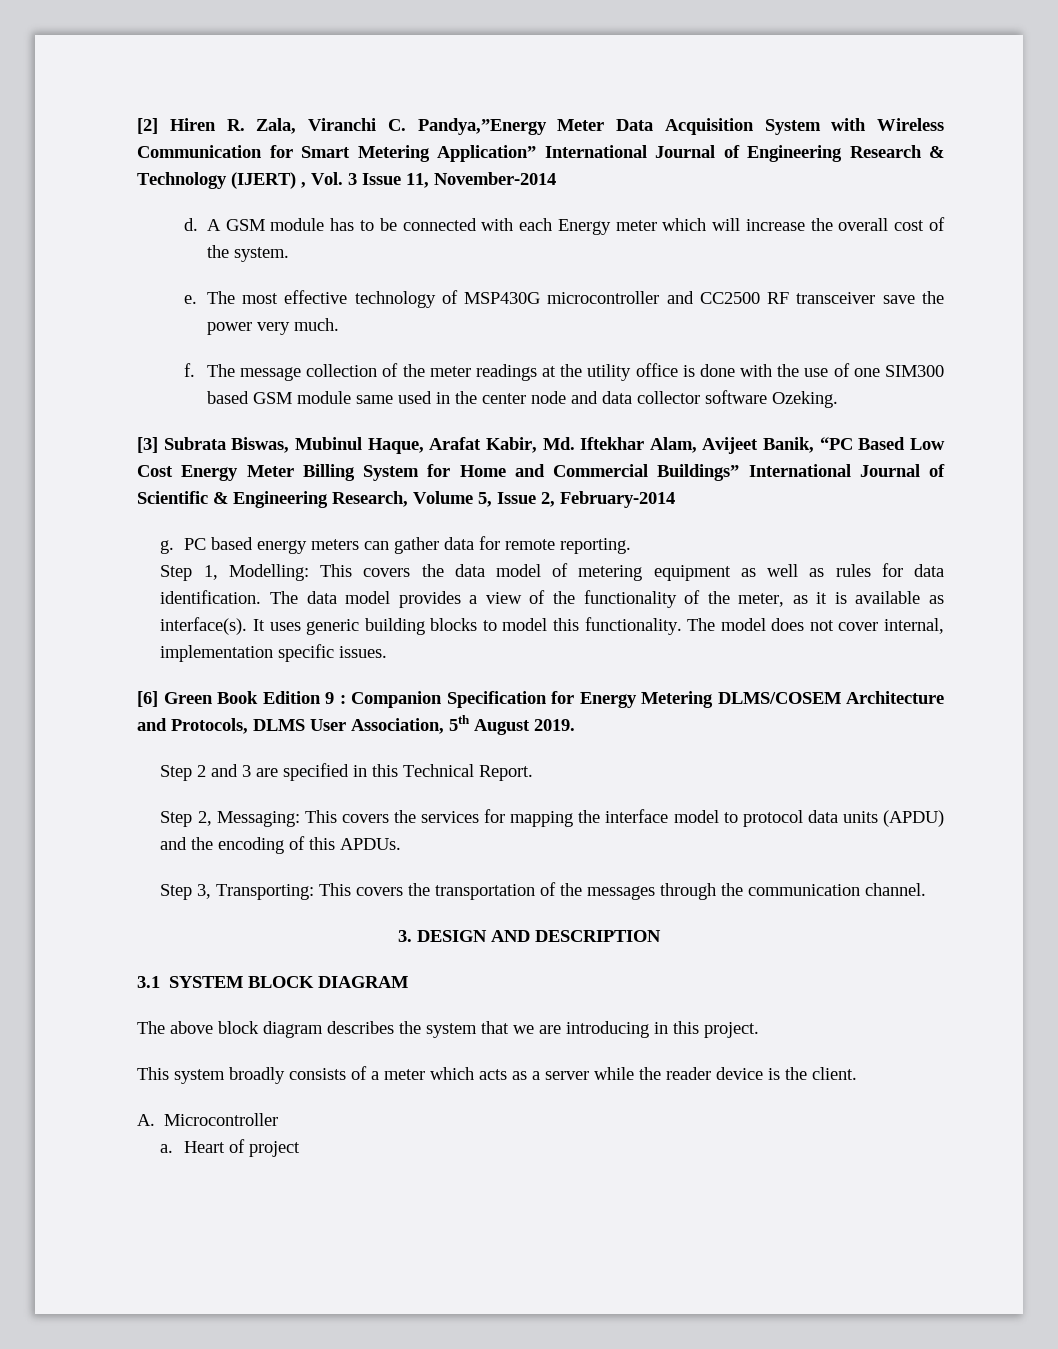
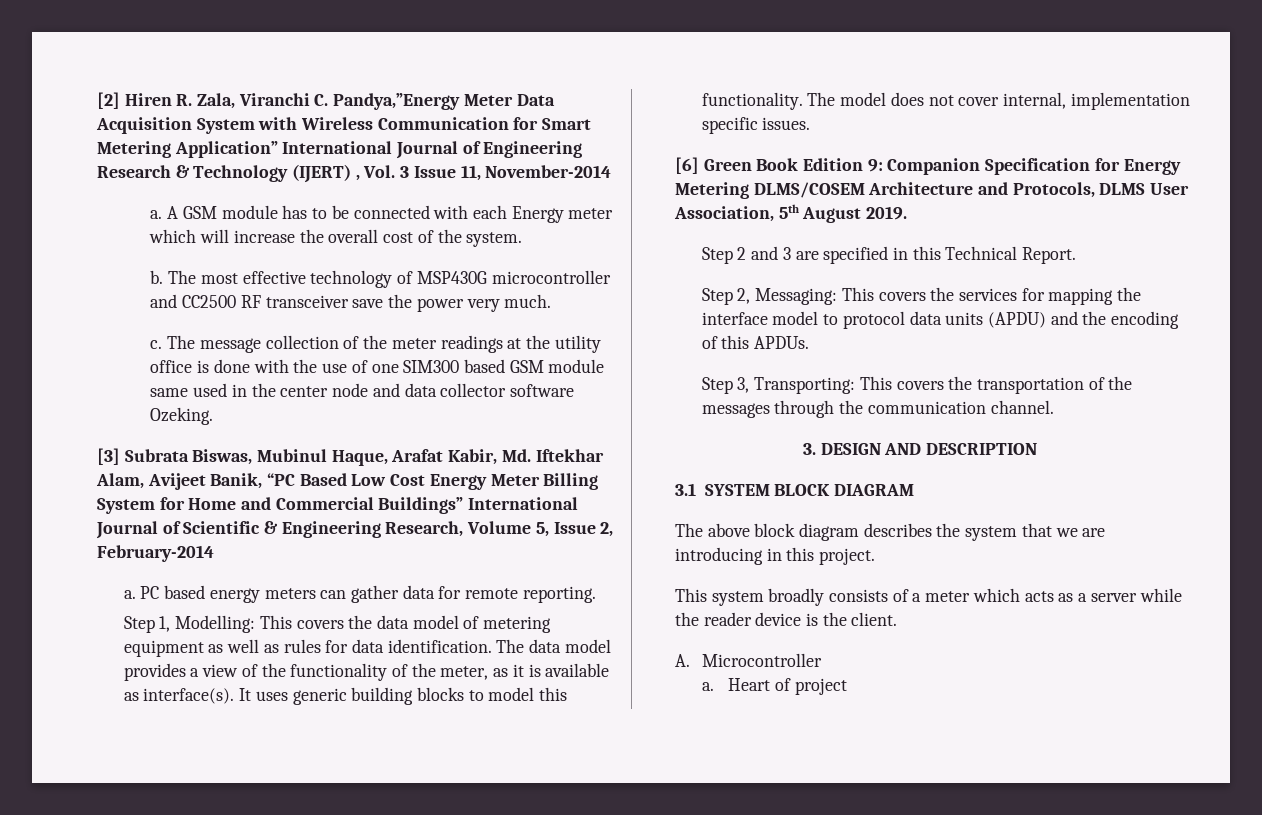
[183,218,198,231] d. -> [150,210,163,219] a.
[183,295,197,304] e. -> [150,270,164,284] b.
[183,363,195,377] f. -> [150,340,163,349] c.
[160,540,175,554] g. -> [123,590,136,599] a.
[325,692,346,704] 9 : -> [867,159,883,172] 9:

